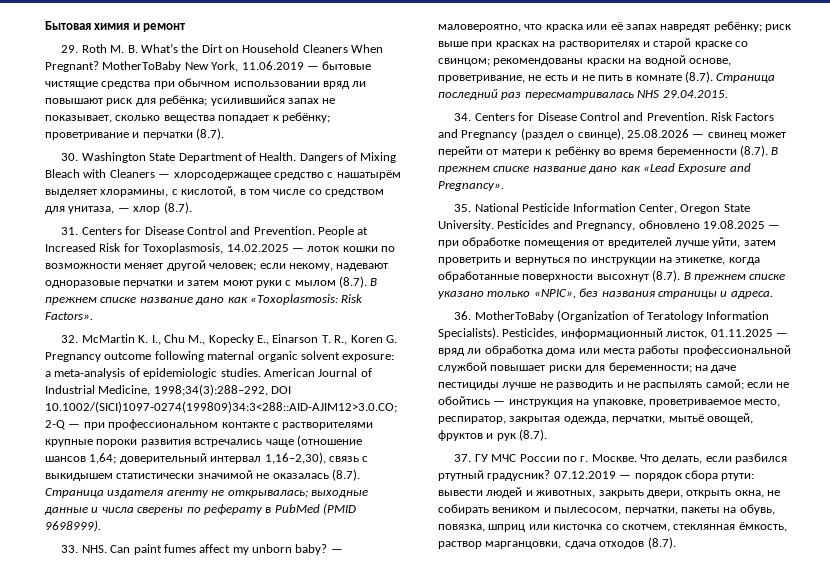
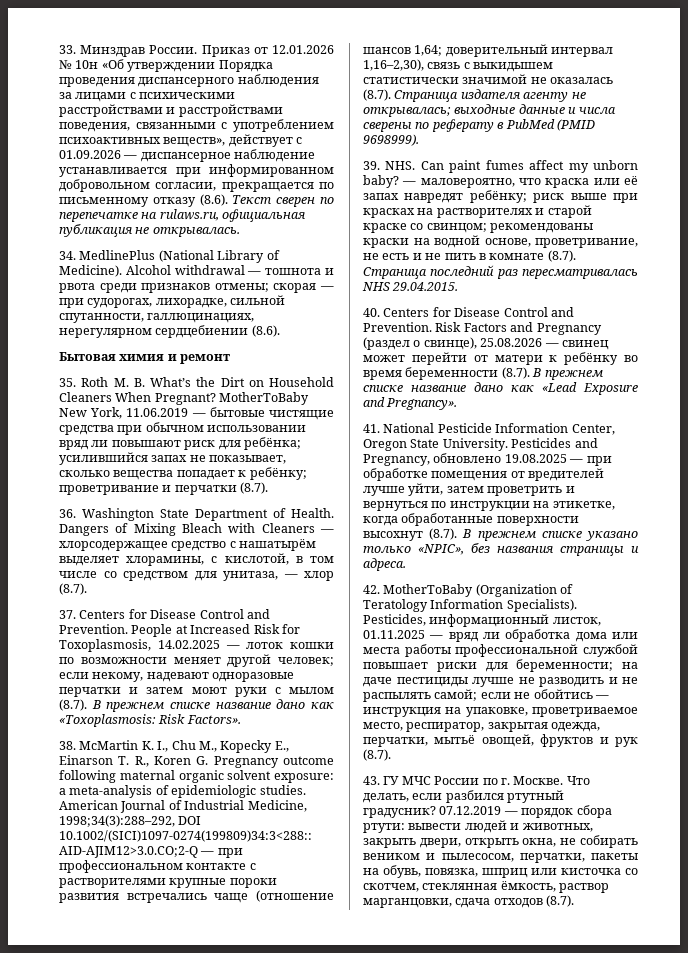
(45, 25) none -> [59,45,334,57] [59,59,273,72] [59,74,319,87] [59,92,236,102] [59,104,283,117] [59,119,334,132] [59,134,303,147] [59,149,316,162] [59,164,334,177] [59,179,334,192] [59,194,335,207] [59,209,307,222] [59,224,240,237] [59,250,280,263] [59,265,335,277] [59,283,334,293] [59,295,286,308] [59,313,255,323] [59,325,280,338] 33. Минздрав России. Приказ от 12.01.2026 № 10н «Об утверждении Порядка проведения диспансерного наблюдения за лицами с психическими расстройствами и расстройствами поведения, связанными с употреблением психоактивных веществ», действует с 01.09.2026 — диспансерное наблюдение устанавливается при информированном добровольном согласии, прекращается по письменному отказу (8.6). Текст сверен по перепечатке на rulaws.ru, официальная публикация не открывалась. // 34. MedlinePlus (National Library of Medicine). Alcohol withdrawal — тошнота и рвота среди признаков отмены; скорая — при судорогах, лихорадке, сильной спутанности, галлюцинациях, нерегулярном сердцебиении (8.6). //
[61,45,79,53] 29. -> [59,378,76,387] 35.
[61,153,79,161] 30. -> [59,509,76,518] 36.
[61,227,79,235] 31. -> [59,610,76,619] 37.
[61,335,79,343] 32. -> [59,741,76,750] 38.
[61,545,79,553] 33. -> [363,161,380,170] 39.
[454,113,472,121] 34. -> [363,308,380,317] 40.
[454,204,472,212] 35. -> [363,424,380,433] 41.
[454,311,472,320] 36. -> [363,585,380,594] 42.
[454,454,472,462] 37. -> [363,776,380,785] 43.

